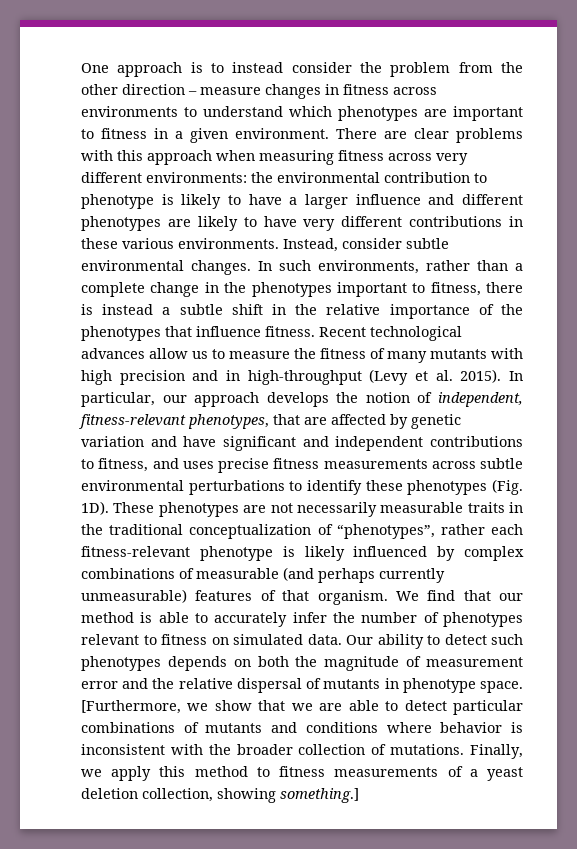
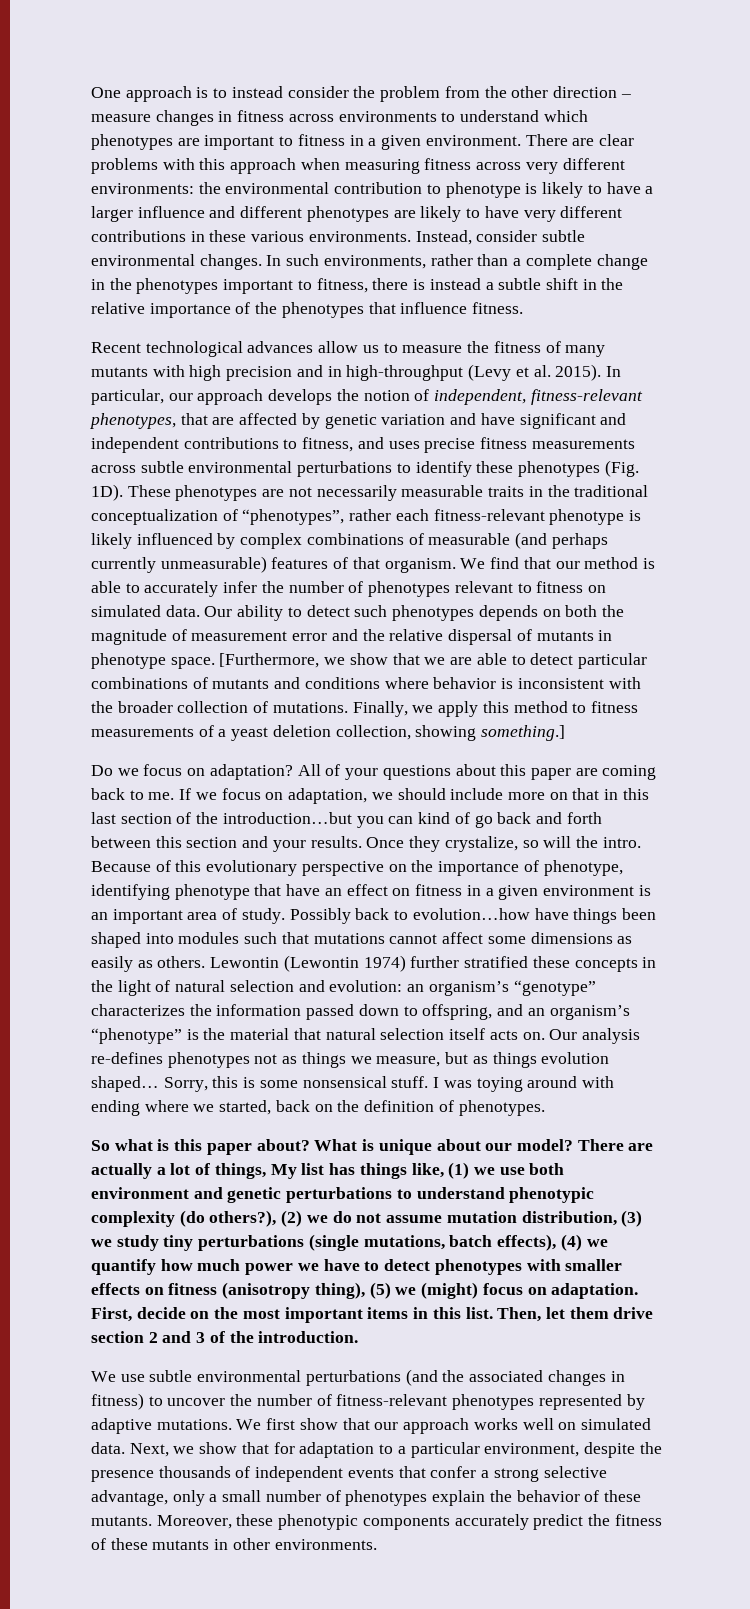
(315, 331) none -> (524, 308) //
(359, 795) none -> [91,764,657,780] [91,788,649,804] [91,812,602,828] [91,836,641,852] [91,860,623,876] [91,884,651,900] [91,908,656,924] [91,932,633,948] [91,955,657,972] [91,980,596,996] [91,1004,630,1020] [91,1028,640,1044] [91,1052,610,1068] [91,1076,614,1092] [91,1100,545,1116] [91,1139,654,1155] [91,1162,565,1179] [91,1187,595,1203] [91,1210,643,1227] [91,1234,608,1251] [91,1259,623,1275] [91,1282,639,1299] [91,1307,654,1323] [91,1331,359,1343] [91,1369,625,1386] [91,1393,645,1410] [91,1418,651,1434] [91,1442,662,1458] [91,1466,607,1482] [91,1490,641,1506] [91,1514,662,1530] [91,1538,377,1550] // Do we focus on adaptation? All of your questions about this paper are coming back to me. If we focus on adaptation, we should include more on that in this last section of the introduction…but you can kind of go back and forth between this section and your results. Once they crystalize, so will the intro. Because of this evolutionary perspective on the importance of phenotype, identifying phenotype that have an effect on fitness in a given environment is an important area of study. Possibly back to evolution…how have things been shaped into modules such that mutations cannot affect some dimensions as easily as others. Lewontin (Lewontin 1974) further stratified these concepts in the light of natural selection and evolution: an organism’s “genotype” characterizes the information passed down to offspring, and an organism’s “phenotype” is the material that natural selection itself acts on. Our analysis re-defines phenotypes not as things we measure, but as things evolution shaped… Sorry, this is some nonsensical stuff. I was toying around with ending where we started, back on the definition of phenotypes. // So what is this paper about? What is unique about our model? There are actually a lot of things, My list has things like, (1) we use both environment and genetic perturbations to understand phenotypic complexity (do others?), (2) we do not assume mutation distribution, (3) we study tiny perturbations (single mutations, batch effects), (4) we quantify how much power we have to detect phenotypes with smaller effects on fitness (anisotropy thing), (5) we (might) focus on adaptation. First, decide on the most important items in this list. Then, let them drive section 2 and 3 of the introduction. // We use subtle environmental perturbations (and the associated changes in fitness) to uncover the number of fitness-relevant phenotypes represented by adaptive mutations. We first show that our approach works well on simulated data. Next, we show that for adaptation to a particular environment, despite the presence thousands of independent events that confer a strong selective advantage, only a small number of phenotypes explain the behavior of these mutants. Moreover, these phenotypic components accurately predict the fitness of these mutants in other environments.

